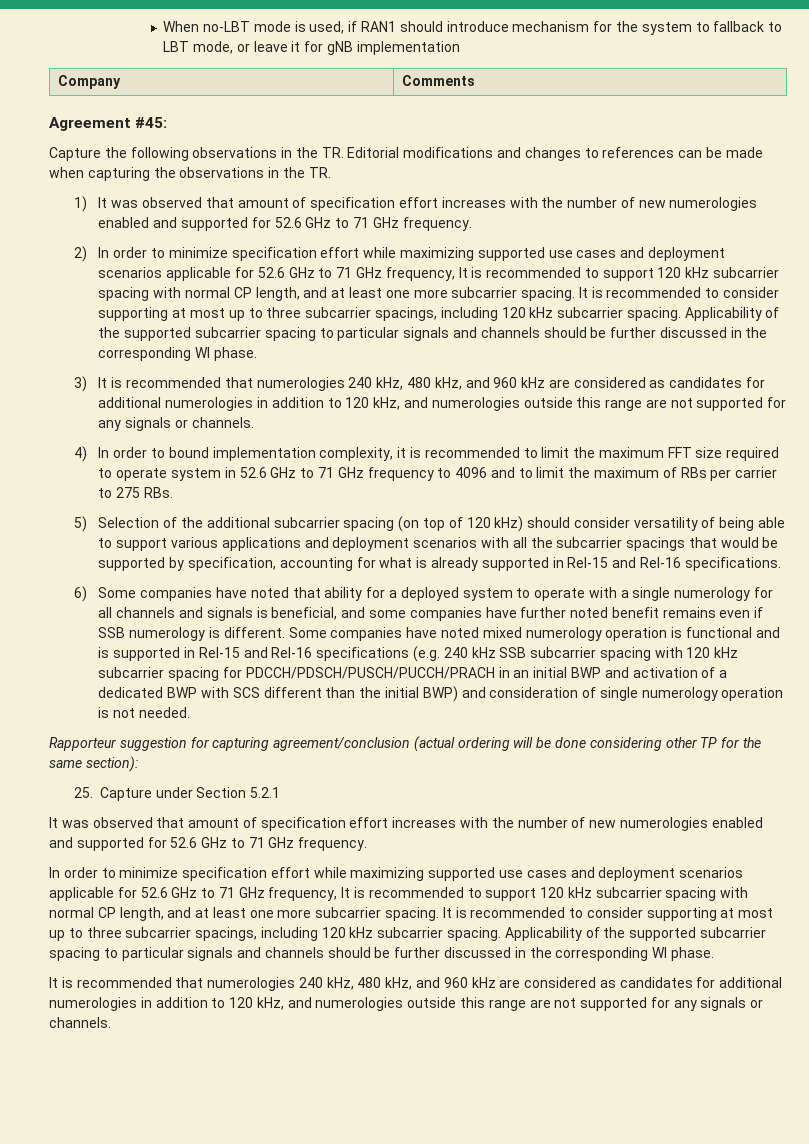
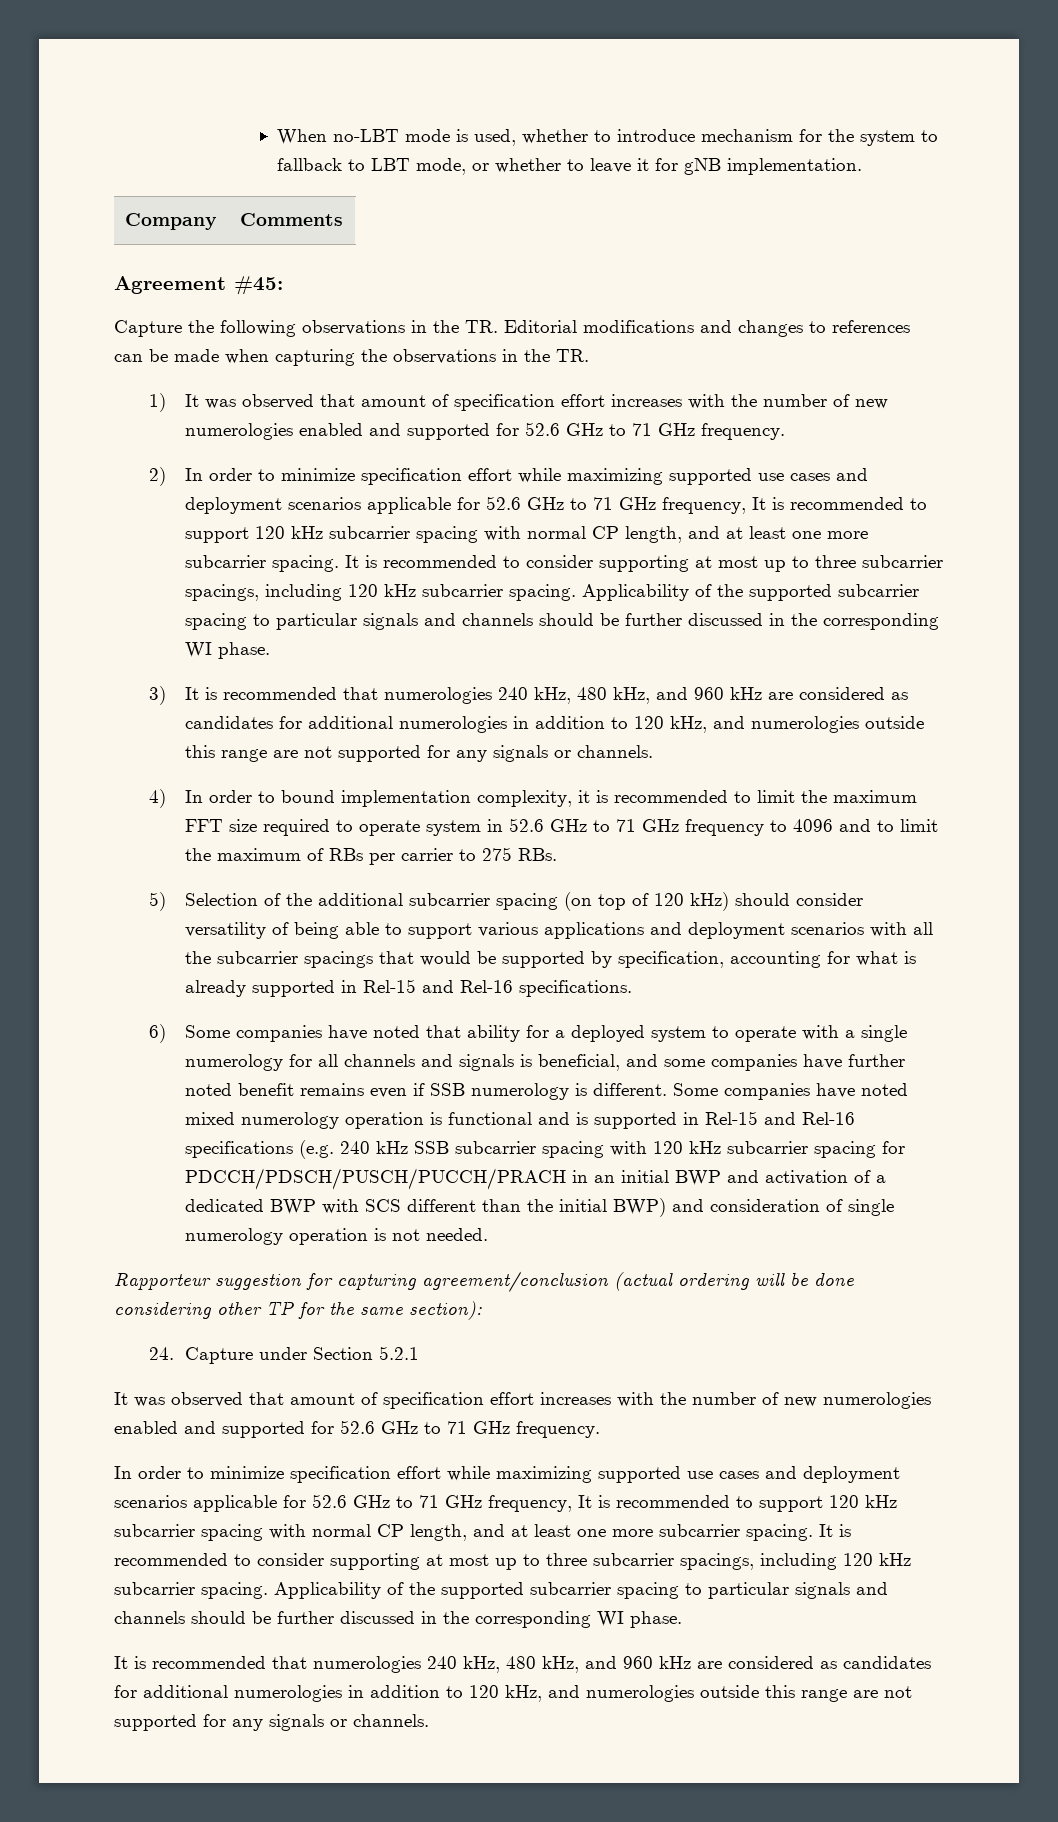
[348,21,443,32] if RAN1 should -> [521,129,611,144] whether to
(250, 47) none -> [494,158,584,173] whether to
[356,41,460,55] implementation -> [726,158,862,175] implementation.
[73,787,93,798] 25. -> [149,1347,175,1360] 24.

